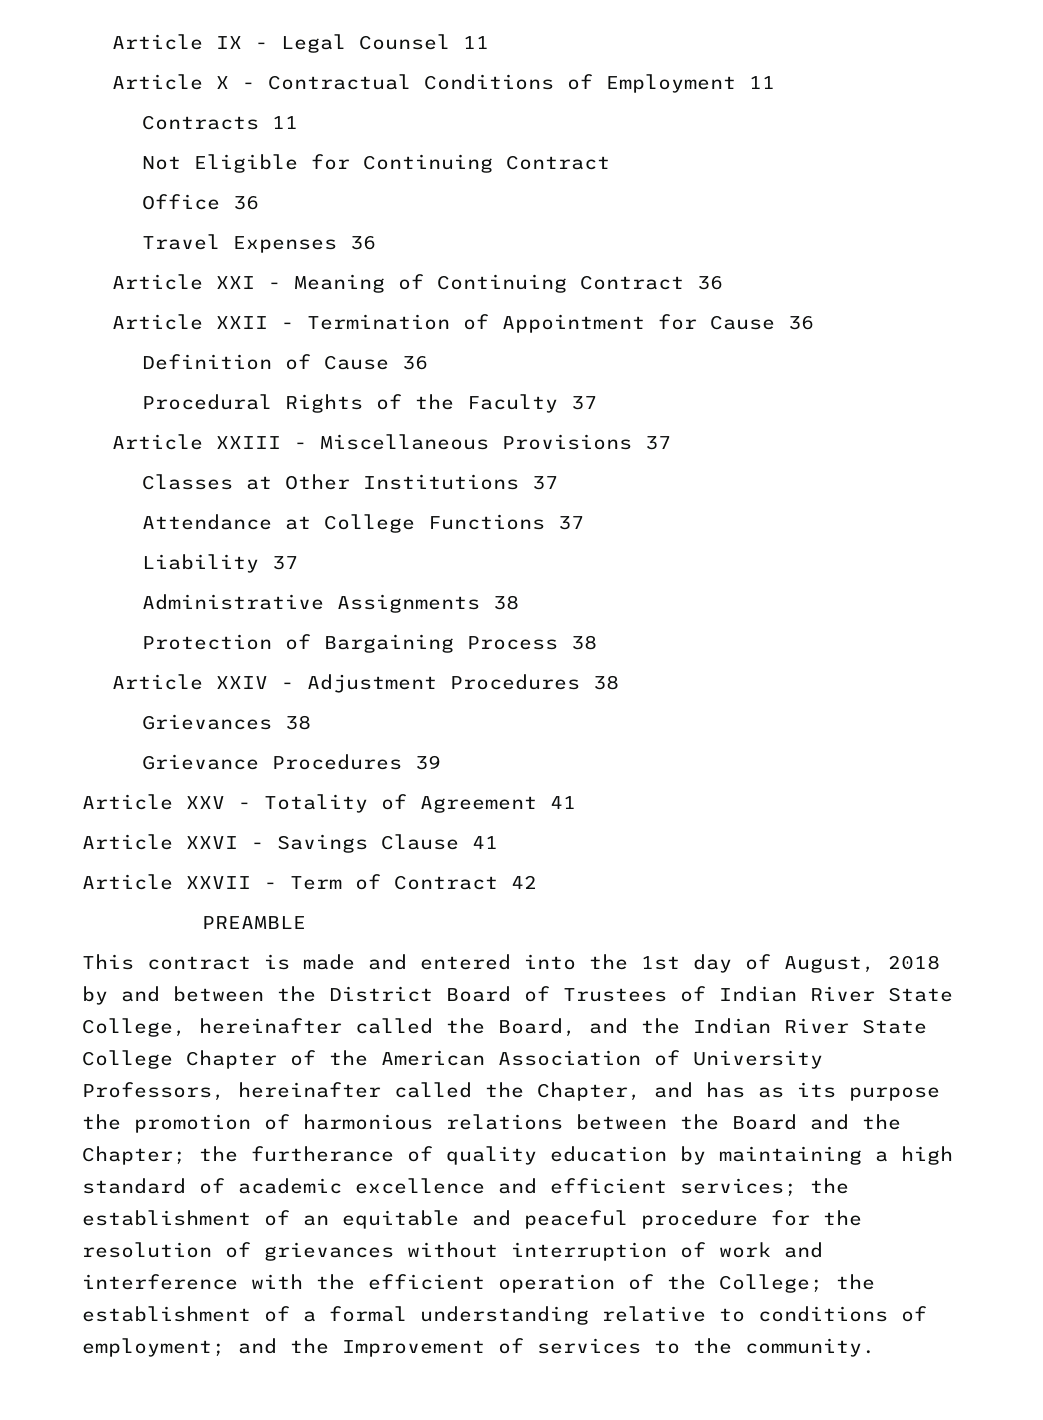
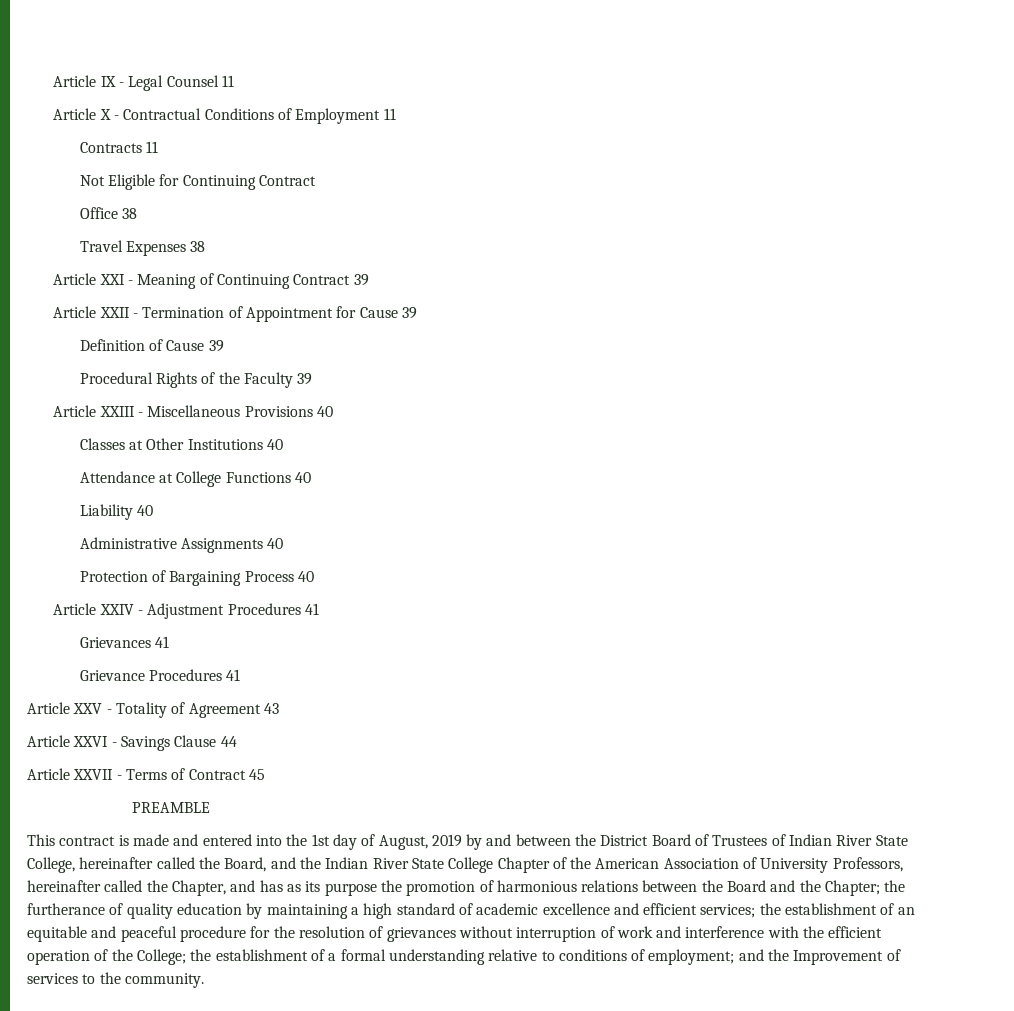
[233,195,260,210] 36 -> [121,208,137,219] 38
[350,235,377,250] 36 -> [190,241,206,252] 38
[697,275,724,290] 36 -> [353,274,369,286] 39
[788,315,815,330] 36 -> [401,307,417,319] 39
[402,355,429,370] 36 -> [208,340,224,352] 39
[571,396,598,410] 37 -> [297,373,313,385] 39
[645,436,672,450] 37 -> [316,406,333,417] 40
[532,476,559,490] 37 -> [266,439,283,450] 40
[558,516,585,530] 37 -> [294,472,311,483] 40
[272,556,299,570] 37 -> [136,505,153,516] 40
[493,595,520,610] 38 -> [267,538,284,549] 40
[571,635,598,650] 38 -> [297,571,314,582] 40
[593,675,620,690] 38 -> [304,603,319,615] 41
[285,715,312,730] 38 -> [154,636,169,648] 41
[415,755,442,770] 39 -> [226,669,241,681] 41
[550,796,576,809] 41 -> [263,703,279,714] 43
[472,836,498,849] 41 -> [220,736,237,747] 44
[290,876,342,890] Term -> [125,769,167,780] Terms
[511,875,537,889] 42 -> [248,769,265,780] 45
[888,955,940,970] 2018 -> [431,834,462,847] 2019

